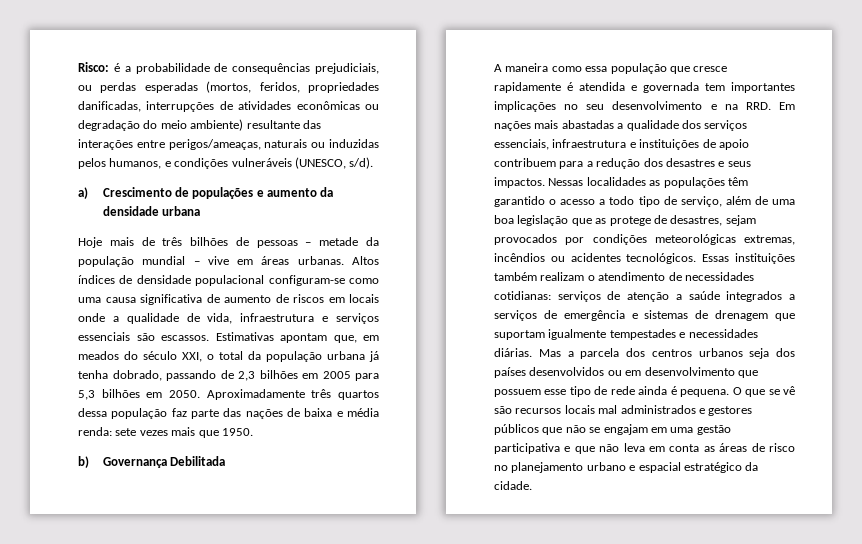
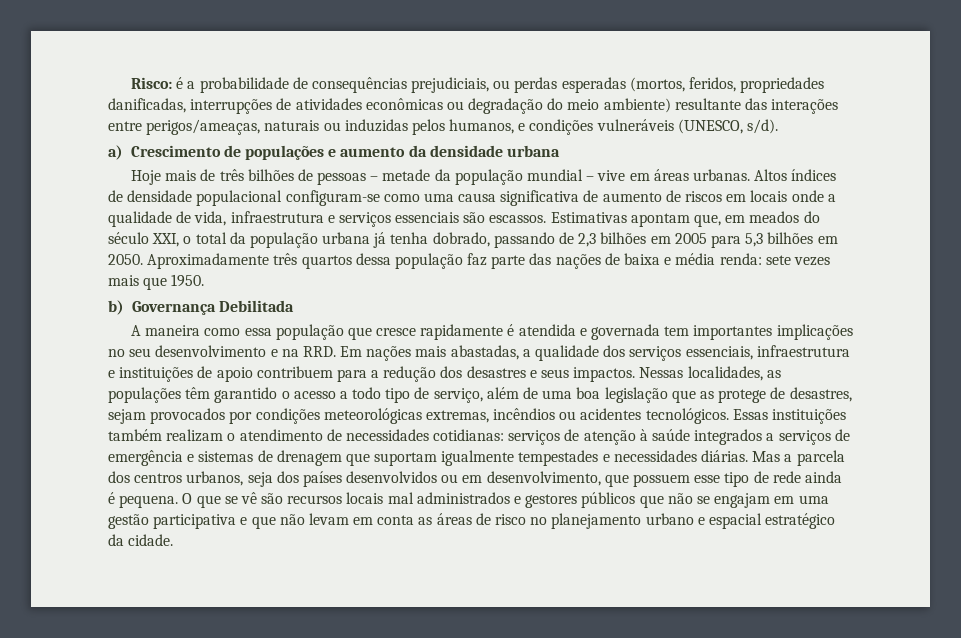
[561,120,614,129] abastadas -> [450,345,519,360] abastadas,
[586,177,646,186] localidades -> [687,366,763,381] localidades,
[675,294,682,300] a -> [639,429,648,441] à
[698,348,743,357] urbanos -> [186,471,244,486] urbanos,
[644,367,735,376] desenvolvimento -> [486,471,601,486] desenvolvimento,
[623,443,645,452] leva -> [308,513,349,525] levam

